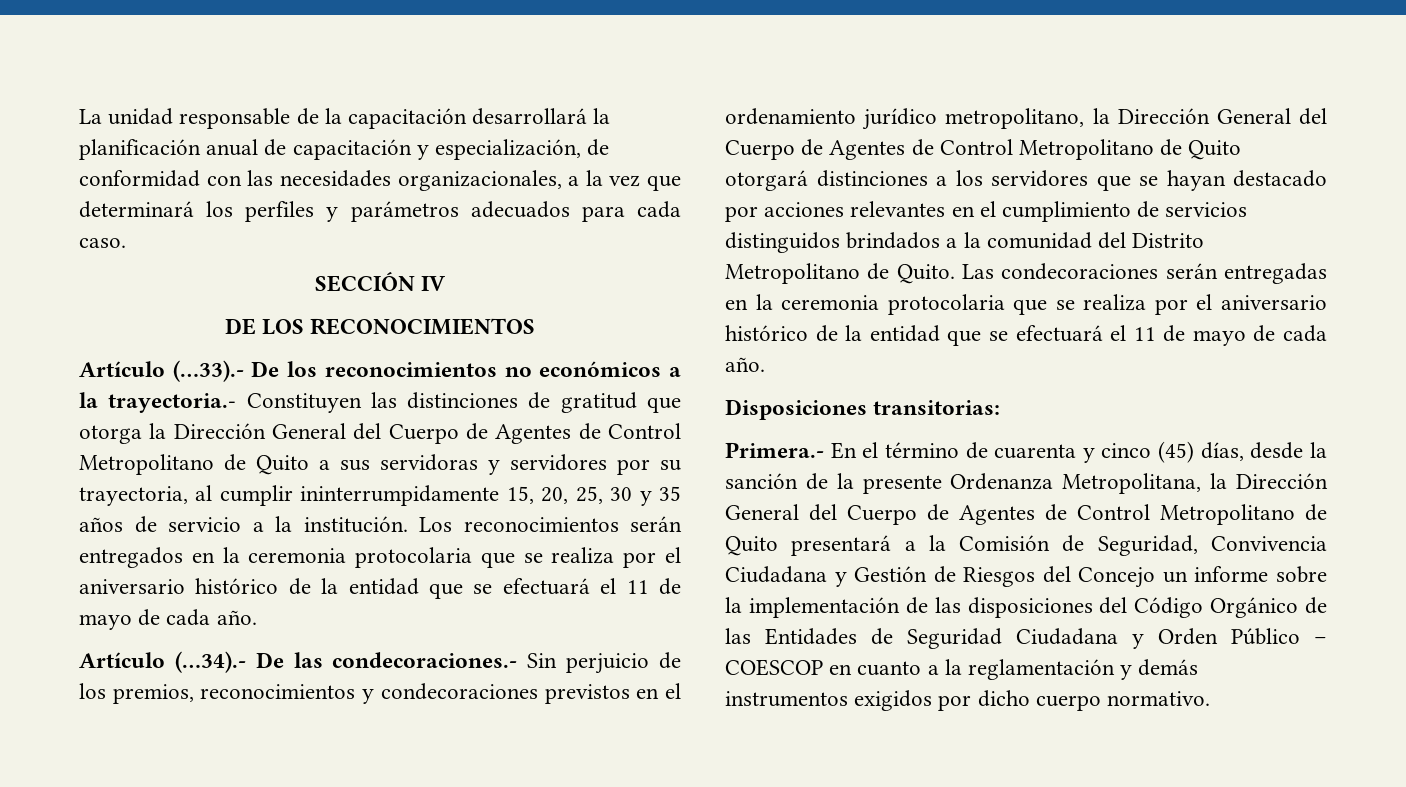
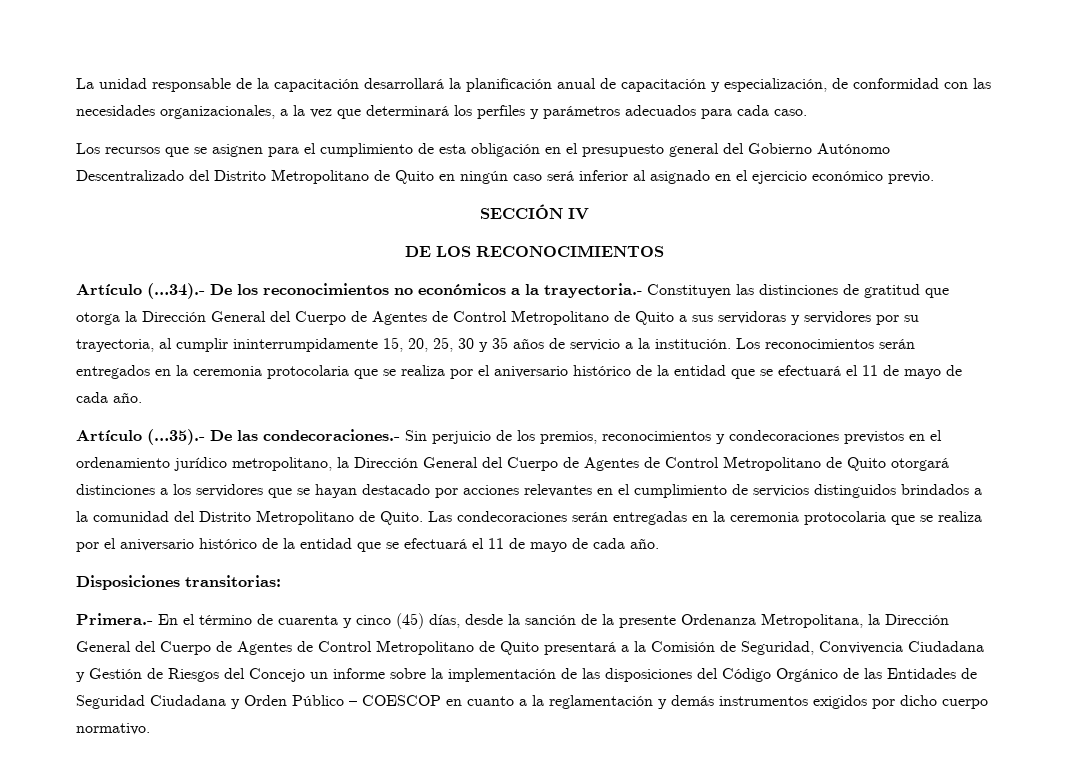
(126, 243) none -> [76,143,890,157] [76,169,934,184] // Los recursos que se asignen para el cumplimiento de esta obligación en el presupuesto general del Gobierno Autónomo Descentralizado del Distrito Metropolitano de Quito en ningún caso será inferior al asignado en el ejercicio económico previo.
[172,360,244,382] (…33).- -> [147,283,205,299] (…34).-
[174,651,246,673] (…34).- -> [147,429,205,445] (…35).-

